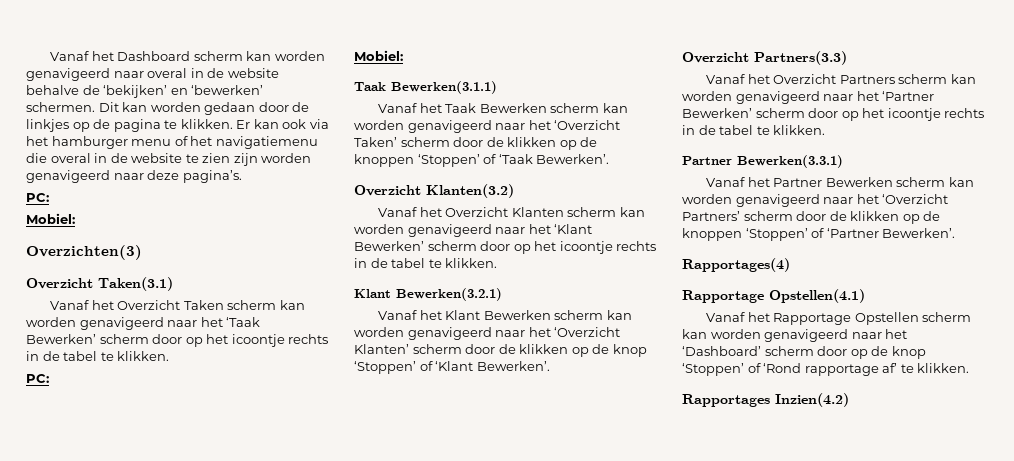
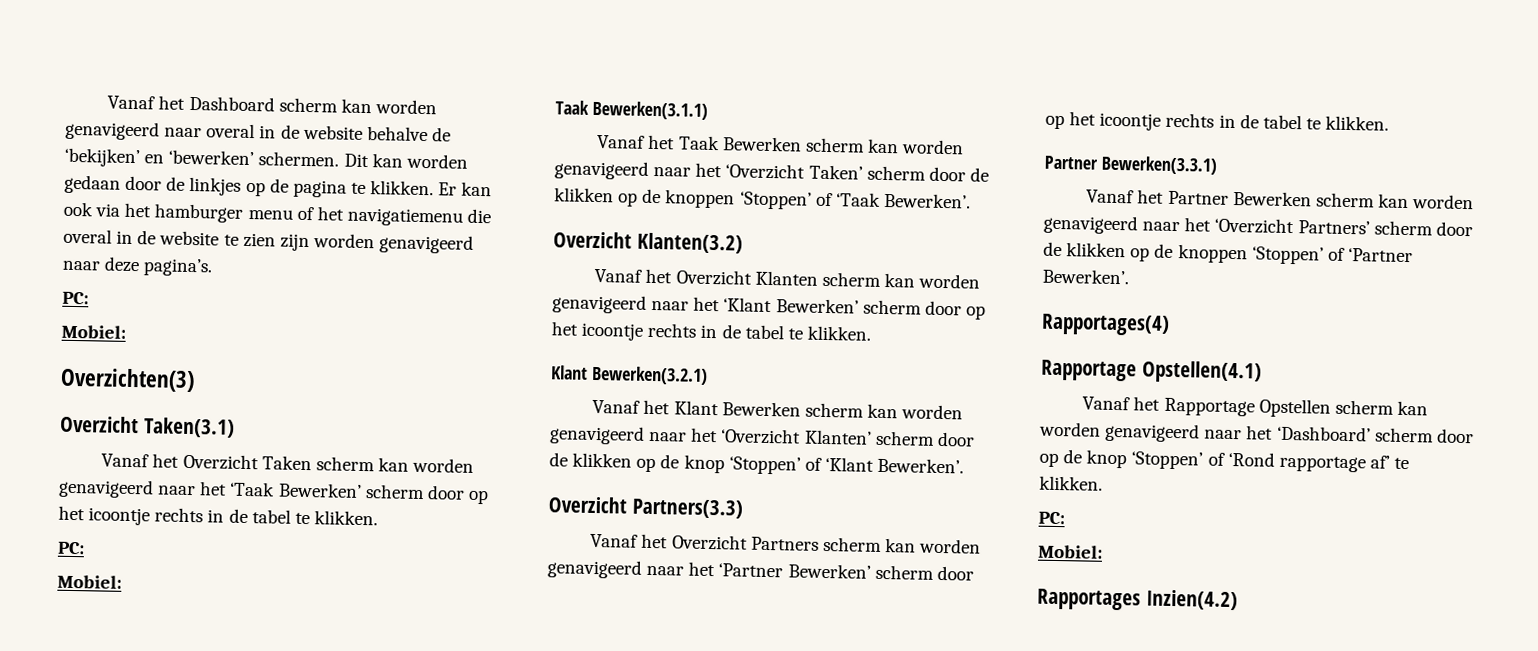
(970, 368) none -> [1038,511,1065,525] [1038,544,1103,559] // PC: // Mobiel:

